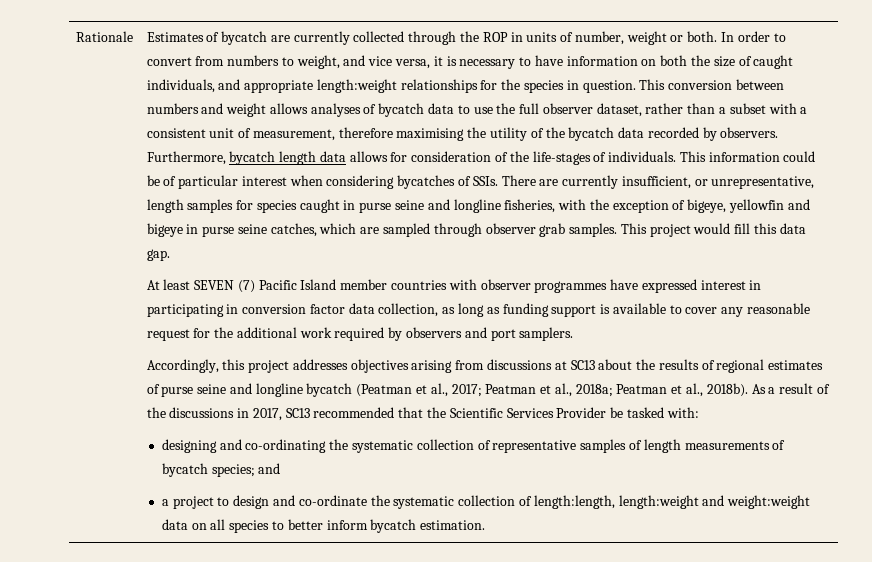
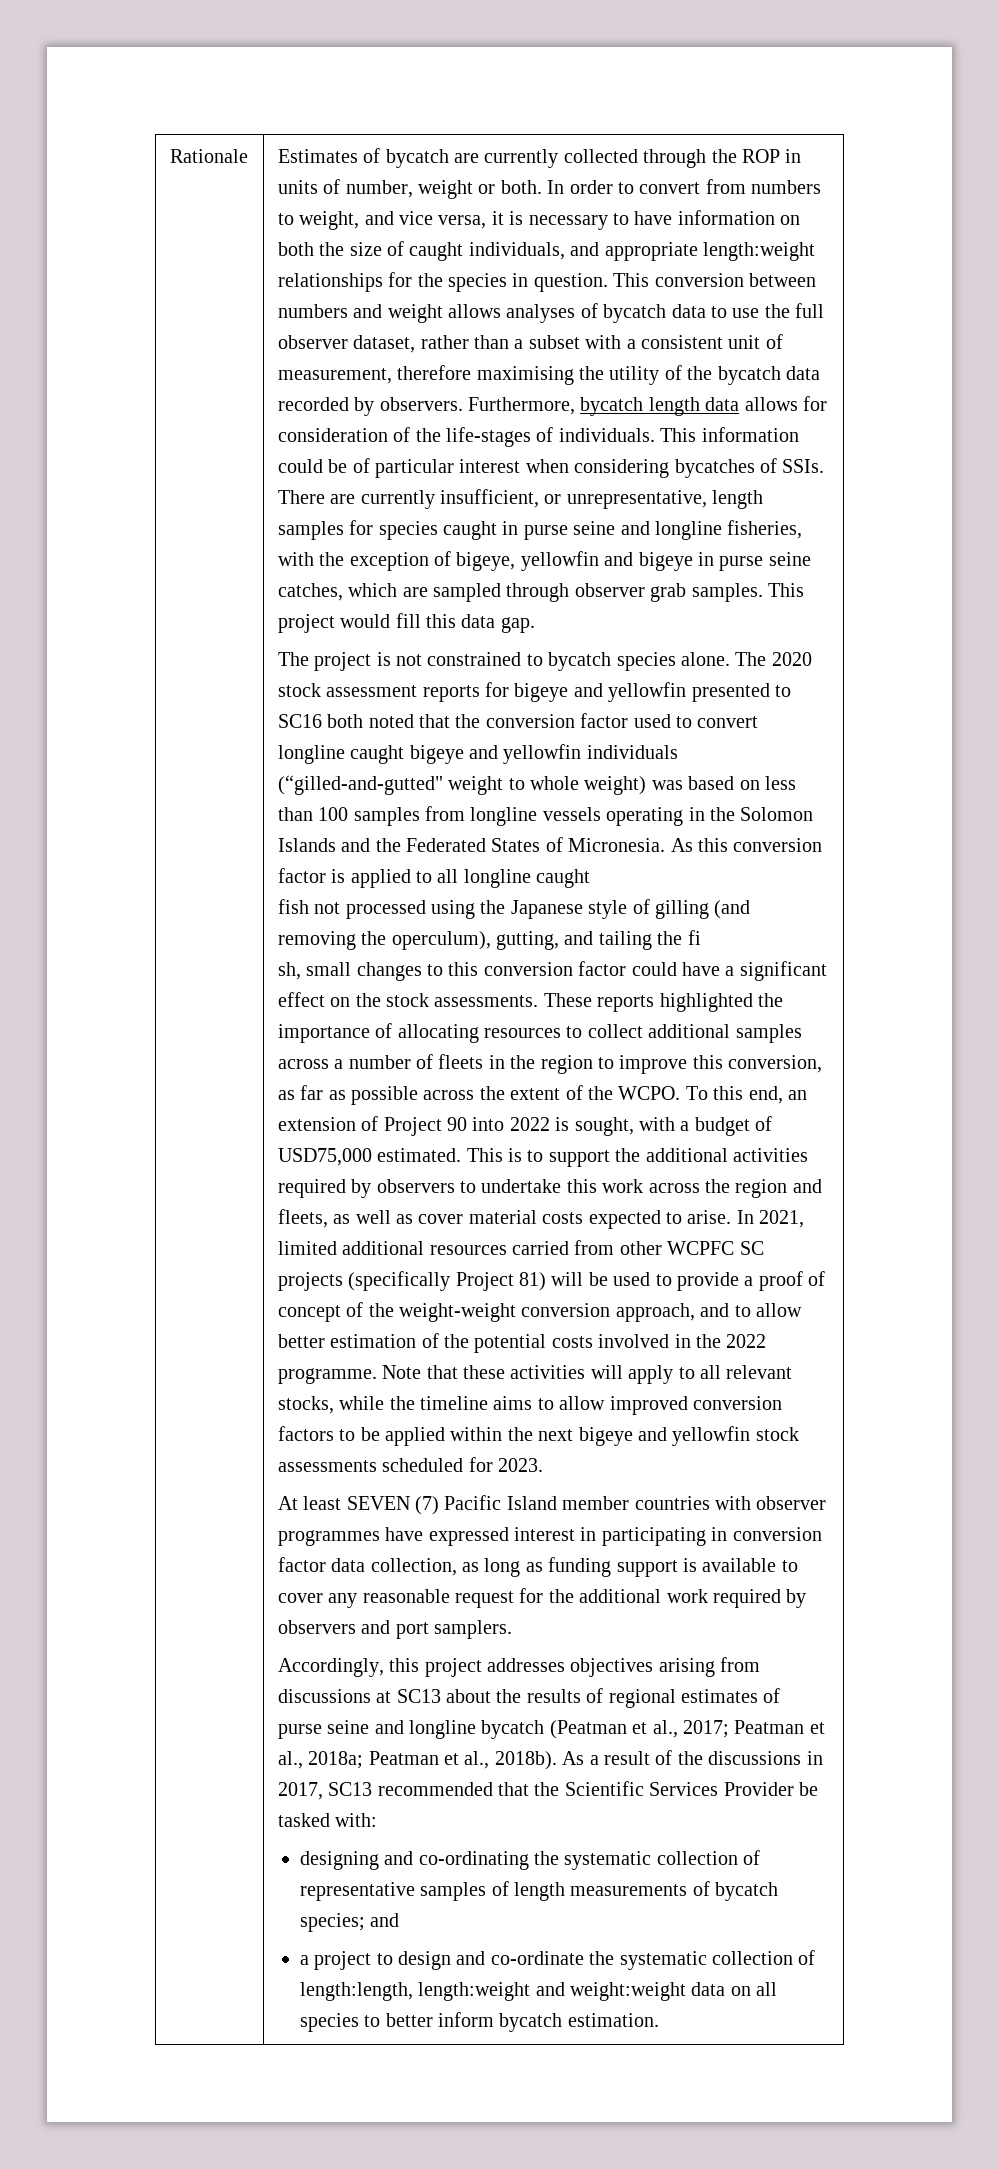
(170, 255) none -> [277,652,812,671] [277,682,791,702] [277,713,759,728] [277,744,678,764] [277,775,796,795] [277,806,814,826] [277,837,823,852] [277,868,591,888] [277,899,751,919] [277,930,701,950] [277,961,827,981] [277,992,783,1012] [277,1023,802,1043] [277,1054,823,1074] [277,1085,807,1105] [277,1116,773,1136] [277,1148,808,1167] [277,1179,822,1198] [277,1209,805,1229] [277,1240,764,1255] [277,1271,826,1291] [277,1302,802,1322] [277,1333,767,1353] [277,1365,793,1384] [277,1396,782,1415] [277,1426,799,1446] [277,1457,543,1472] // The project is not constrained to bycatch species alone. The 2020 stock assessment reports for bigeye and yellowfin presented to SC16 both noted that the conversion factor used to convert longline caught bigeye and yellowfin individuals (“gilled-and-gutted" weight to whole weight) was based on less than 100 samples from longline vessels operating in the Solomon Islands and the Federated States of Micronesia. As this conversion factor is applied to all longline caught // fish not processed using the Japanese style of gilling (and removing the operculum), gutting, and tailing the fi // sh, small changes to this conversion factor could have a significant effect on the stock assessments. These reports highlighted the importance of allocating resources to collect additional samples across a number of fleets in the region to improve this conversion, as far as possible across the extent of the WCPO. To this end, an extension of Project 90 into 2022 is sought, with a budget of USD75,000 estimated. This is to support the additional activities required by observers to undertake this work across the region and fleets, as well as cover material costs expected to arise. In 2021, limited additional resources carried from other WCPFC SC projects (specifically Project 81) will be used to provide a proof of concept of the weight-weight conversion approach, and to allow better estimation of the potential costs involved in the 2022 programme. Note that these activities will apply to all relevant stocks, while the timeline aims to allow improved conversion factors to be applied within the next bigeye and yellowfin stock assessments scheduled for 2023.

